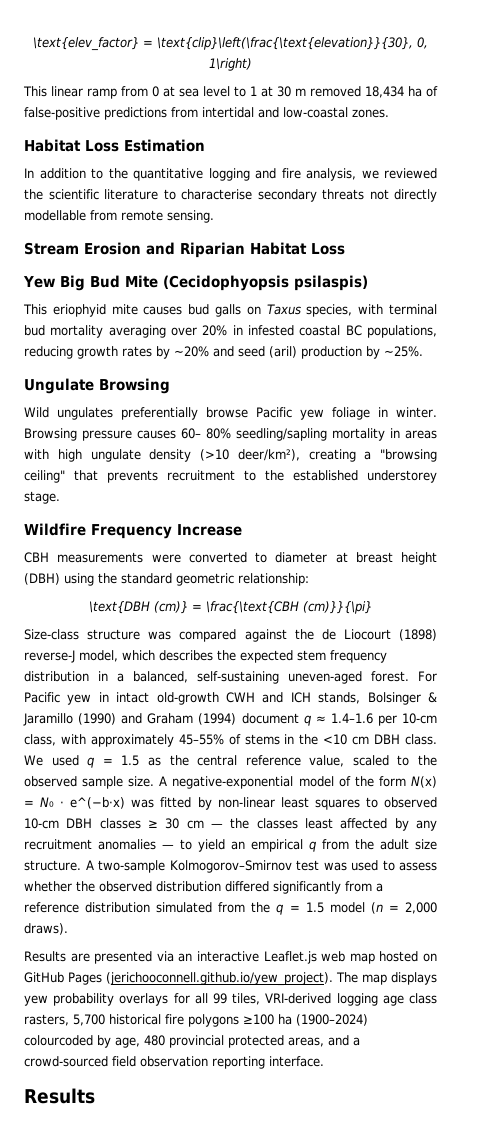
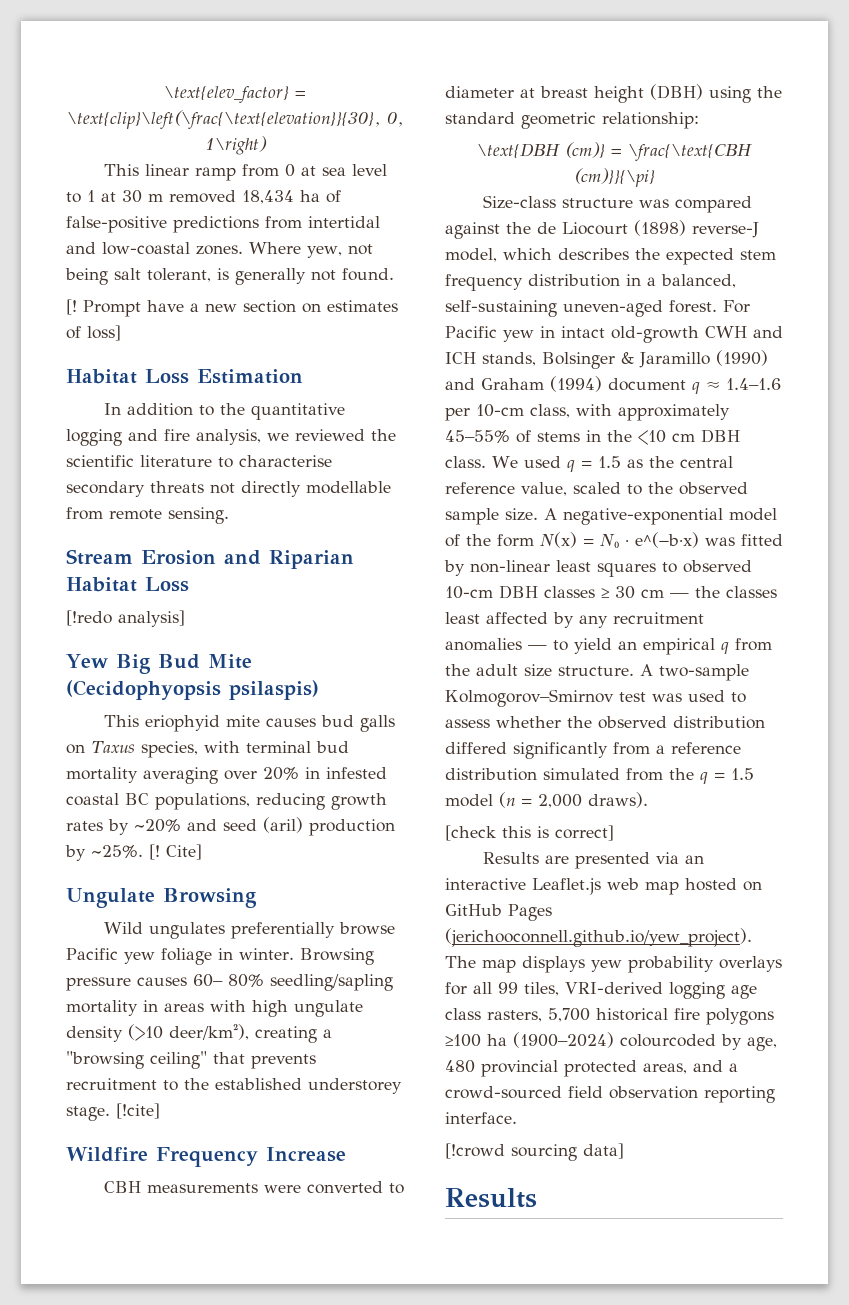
(389, 113) none -> [249,242,373,258] [65,268,394,285] [66,299,398,317] [66,325,121,341] Where yew, not being salt tolerant, is generally not found. // [! Prompt have a new section on estimates of loss]
(345, 249) none -> [66,610,185,627] // [!redo analysis]
(423, 351) none -> [149,844,202,860] [! Cite]
(60, 497) none -> [116,1103,160,1119] [!cite]
(68, 929) none -> [445,825,614,841] // [check this is correct]
(324, 1061) none -> [445,1143,624,1161] // [!crowd sourcing data]

